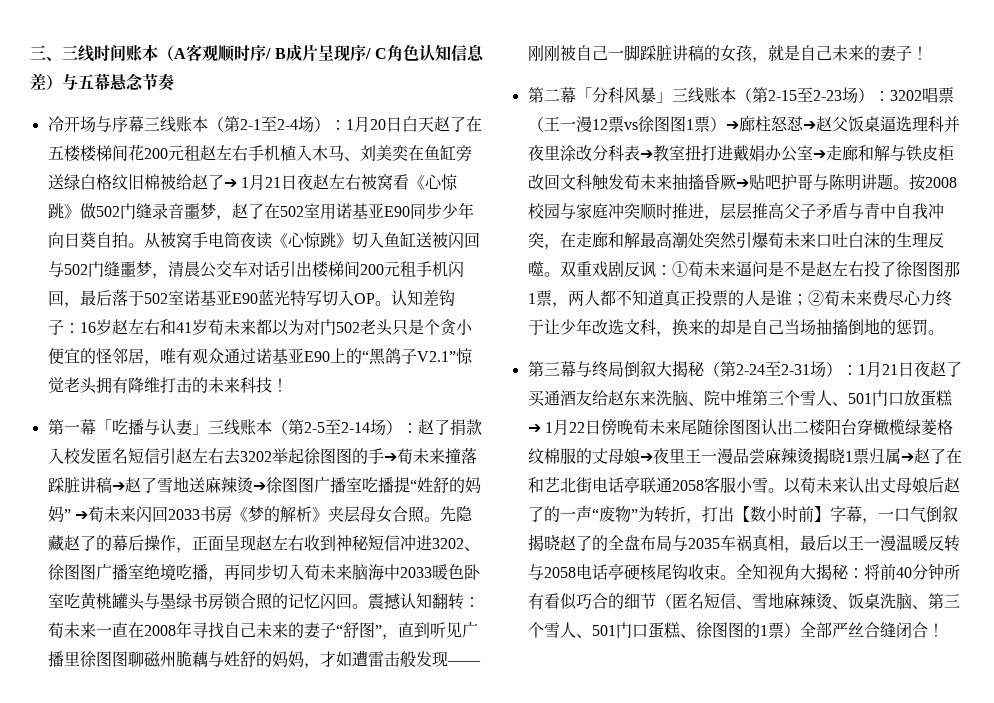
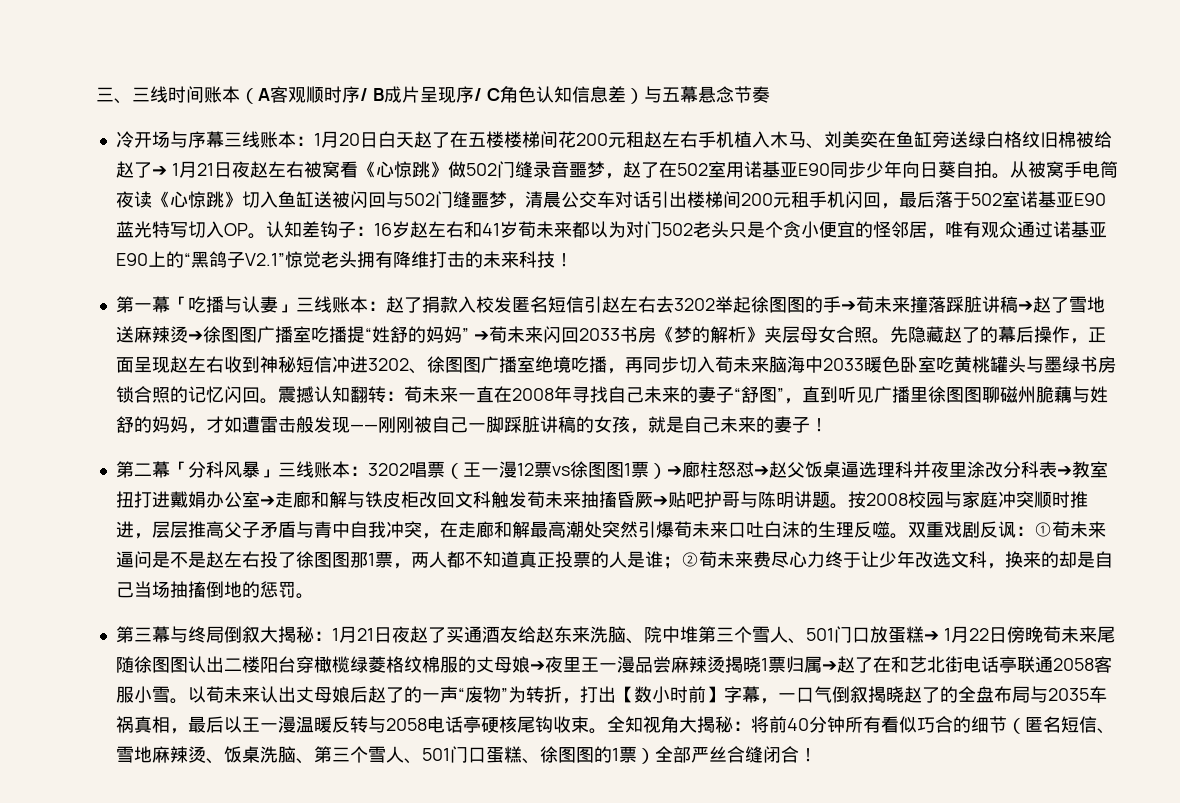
[207,116,330,132] （第2-1至2-4场） -> (296, 139) none
[271,419,402,435] （第2-5至2-14场） -> (368, 304) none
[735,87,874,103] （第2-15至2-23场） -> (350, 469) none
[703,361,842,377] （第2-24至2-31场） -> (314, 634) none

